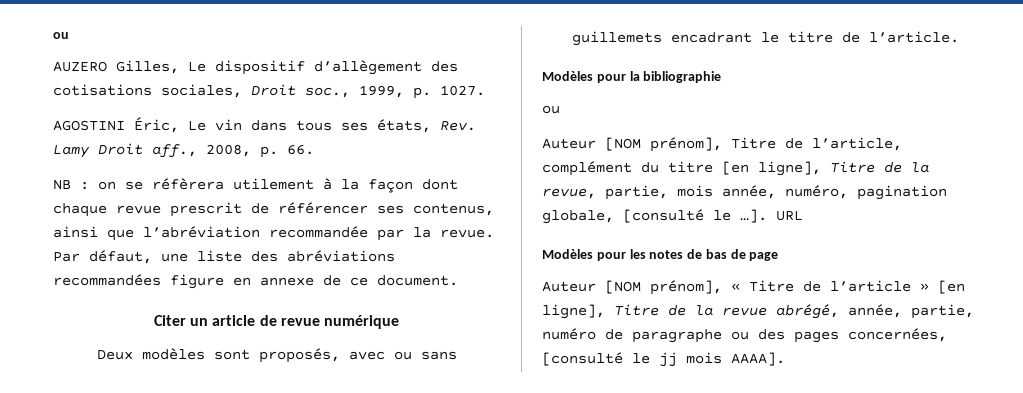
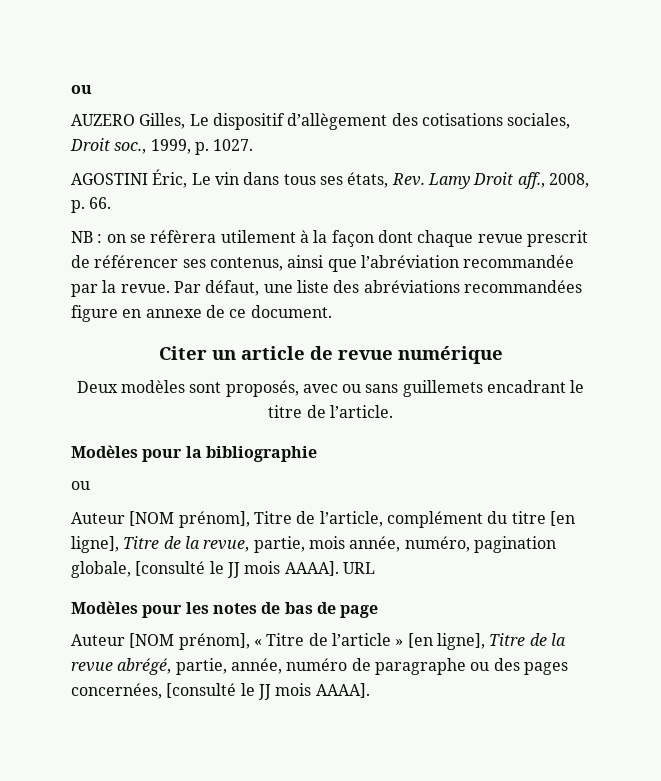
[740,209,767,223] …]. -> [226,561,339,578] JJ mois AAAA].
[848,304,974,319] année, partie, -> [175,658,282,675] partie, année,
[659,352,677,367] jj -> [257,684,271,700] JJ

